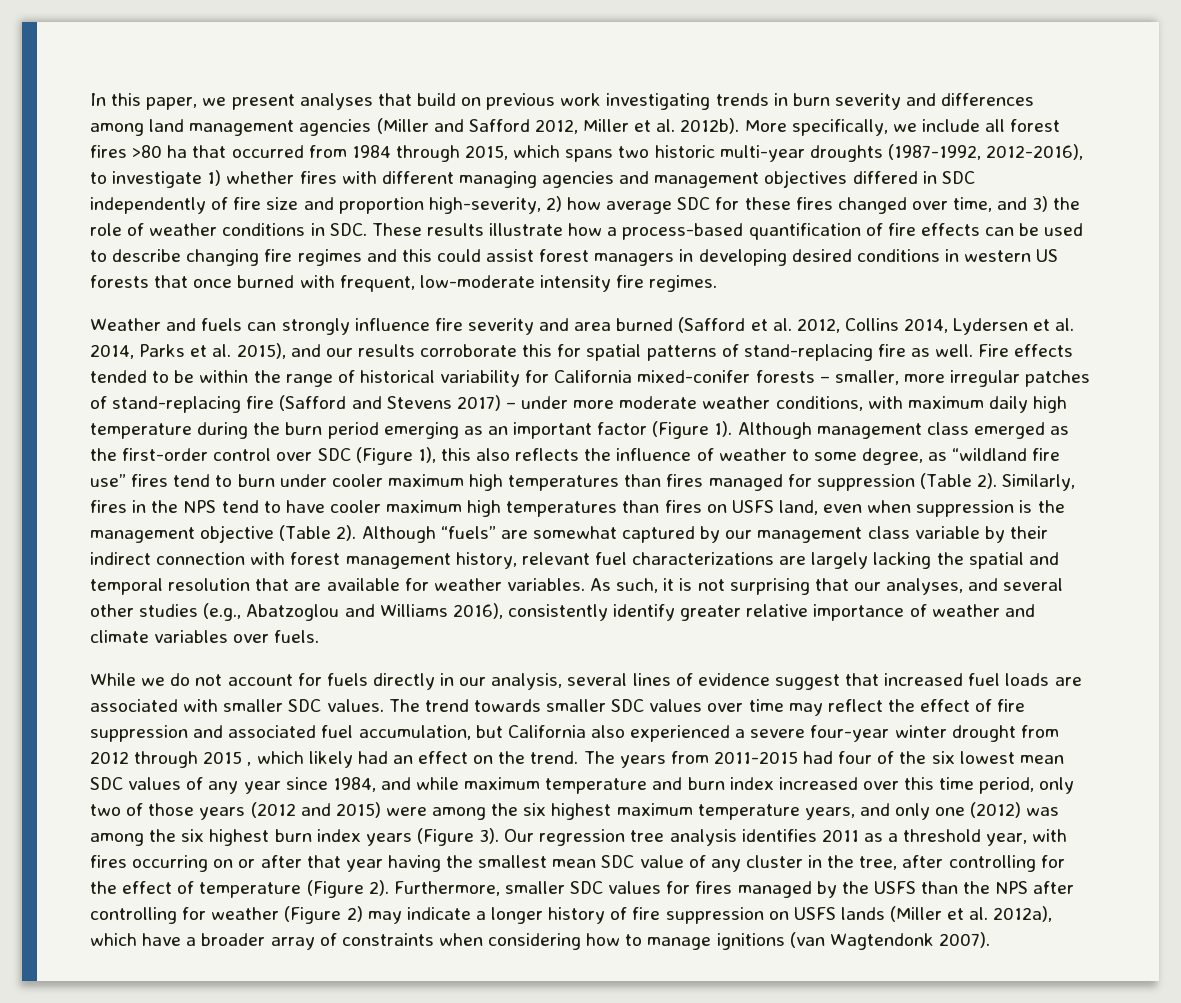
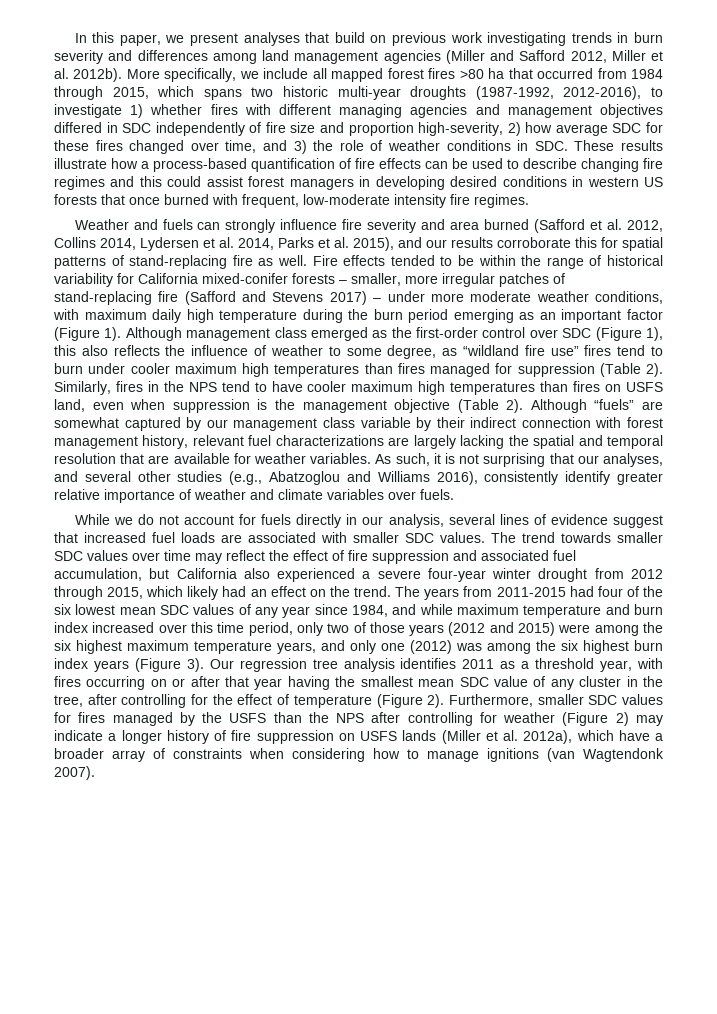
(1006, 125) none -> [331,68,384,82] mapped
[203,751,252,766] 2015 , -> [107,587,144,599] 2015,

